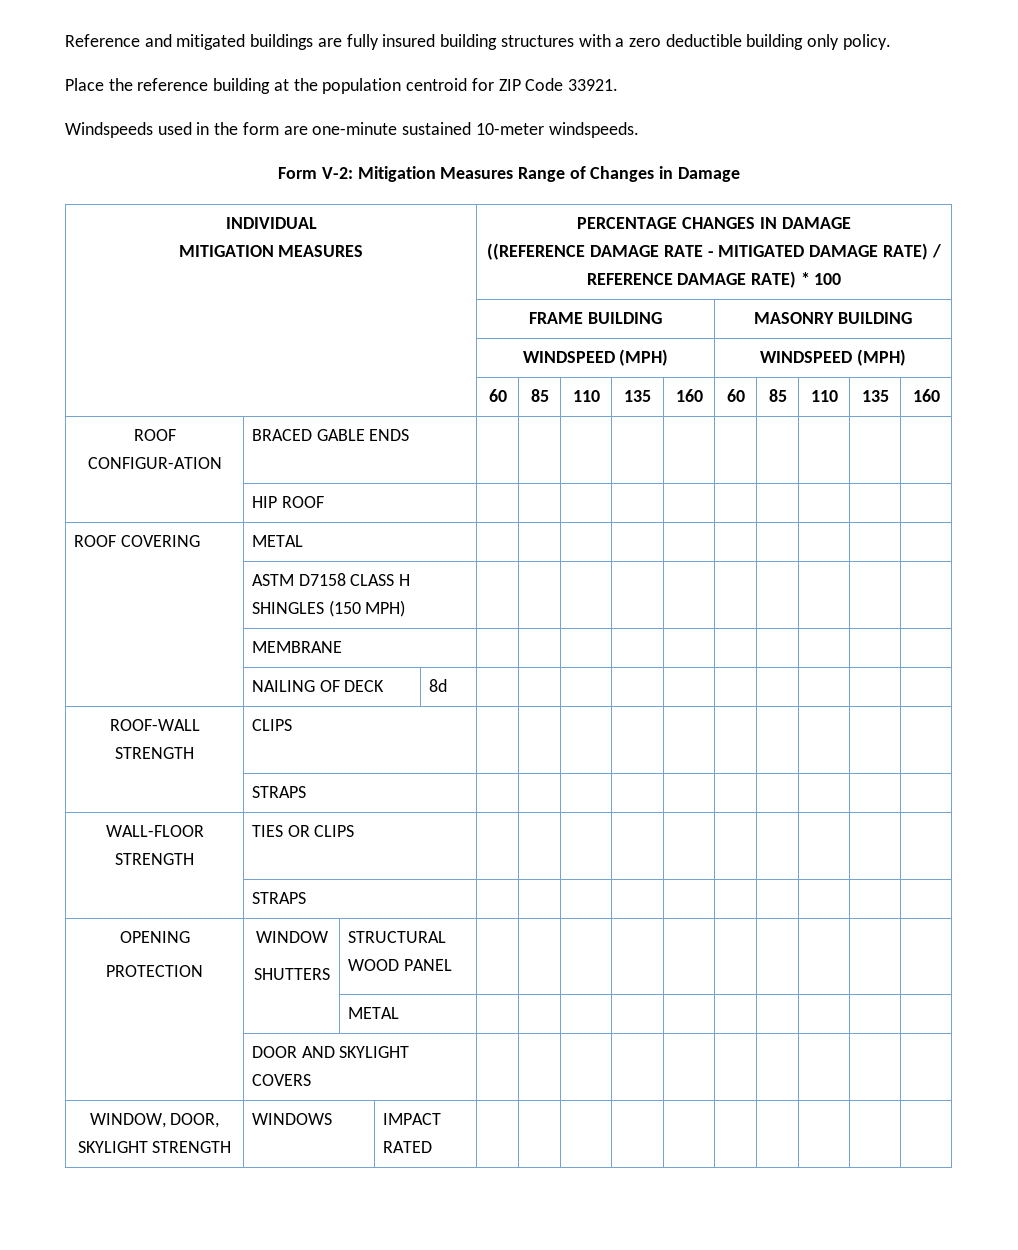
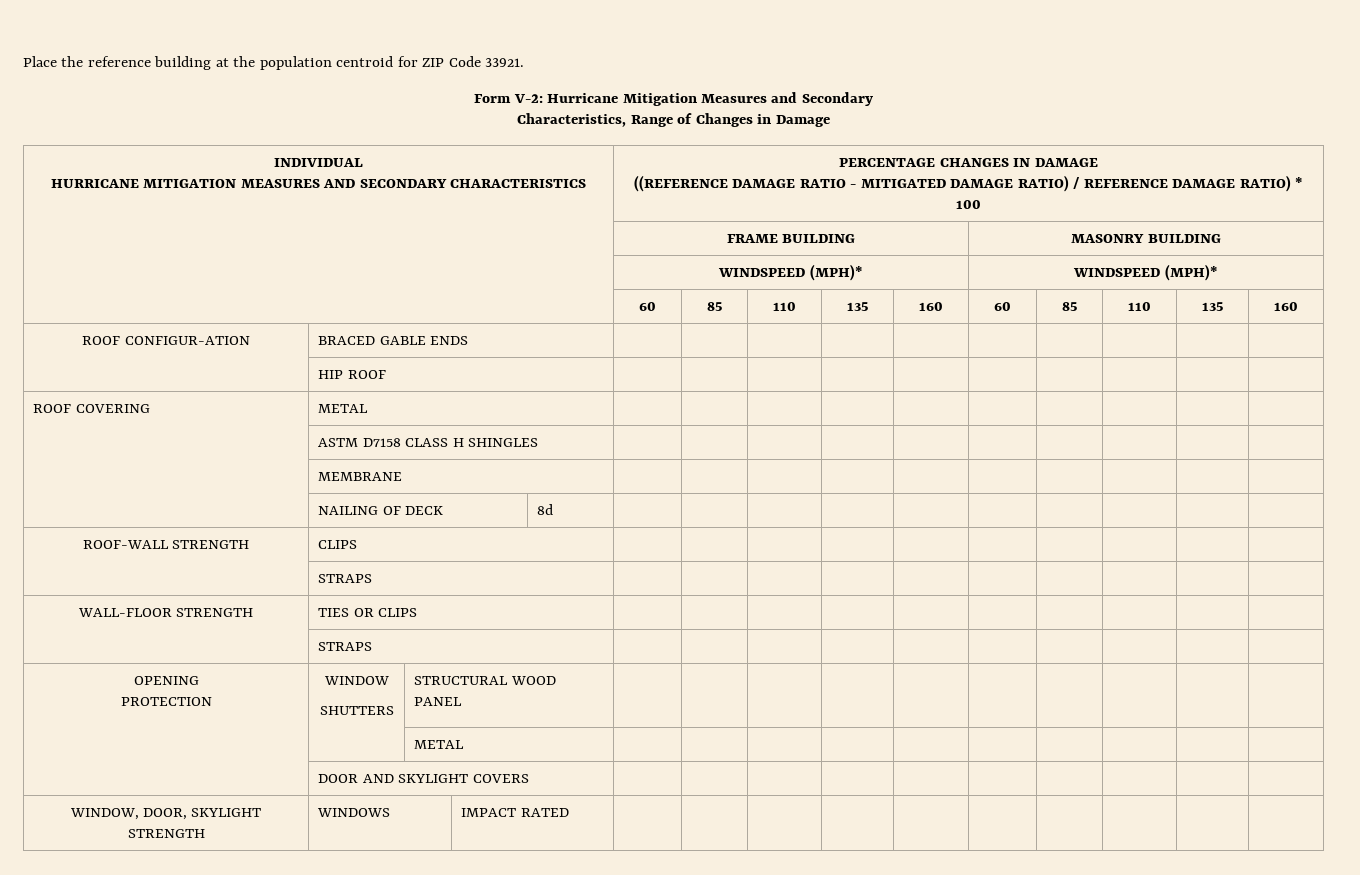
[65,34,891,50] Reference and mitigated buildings are fully insured building structures with a zero deductible building only policy. // -> (23, 61) none
[65,122,639,138] // Windspeeds used in the form are one-minute sustained 10-meter windspeeds. -> (525, 62) none
(353, 173) none -> [547,93,619,103] Hurricane
(514, 173) none -> [771,92,873,106] [517,113,627,127] and Secondary // Characteristics,
(317, 223) none -> [50,179,139,188] HURRICANE
(364, 251) none -> [323,179,587,188] AND SECONDARY CHARACTERISTICS
[663,245,703,257] RATE -> [799,179,846,188] RATIO
[882,243,928,260] RATE) -> [1017,175,1069,192] RATIO)
[751,271,796,288] RATE) -> [1239,175,1291,192] RATIO)
[619,349,669,366] [760,349,906,366] (MPH) | WINDSPEED (MPH) -> [809,264,863,281] [1073,264,1218,281] (MPH)* | WINDSPEED (MPH)*
[328,600,406,617] (150 MPH) -> (539, 442) none

